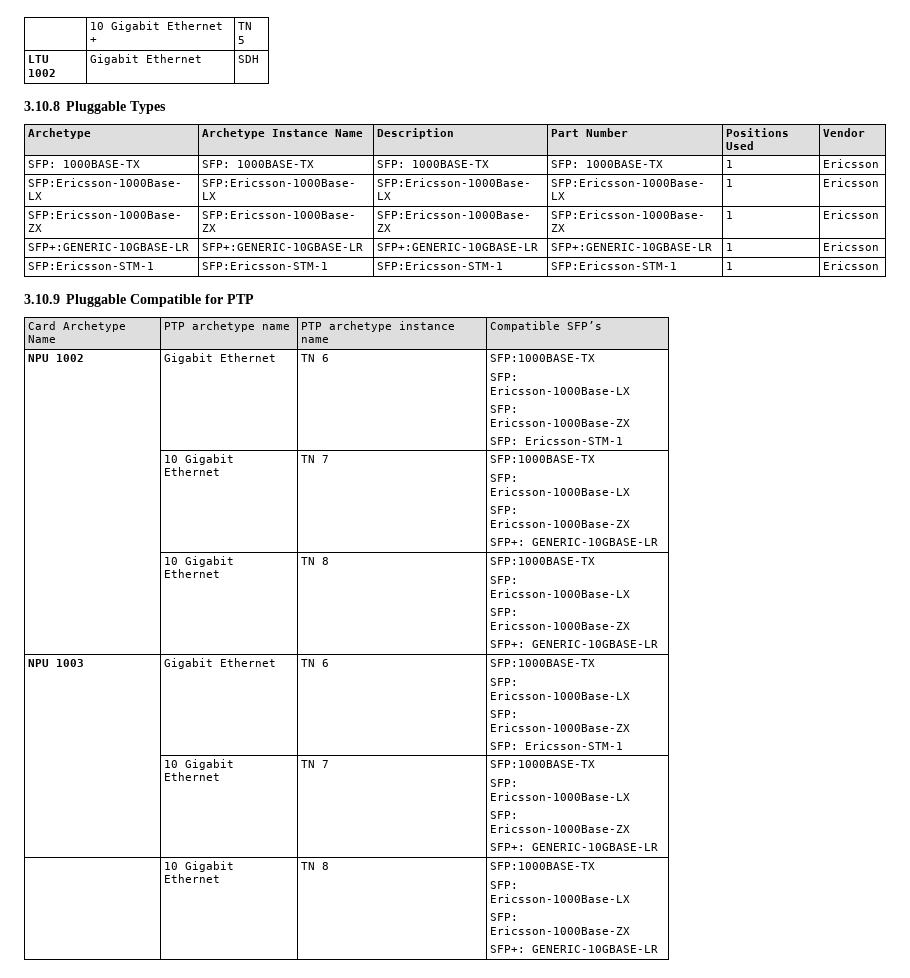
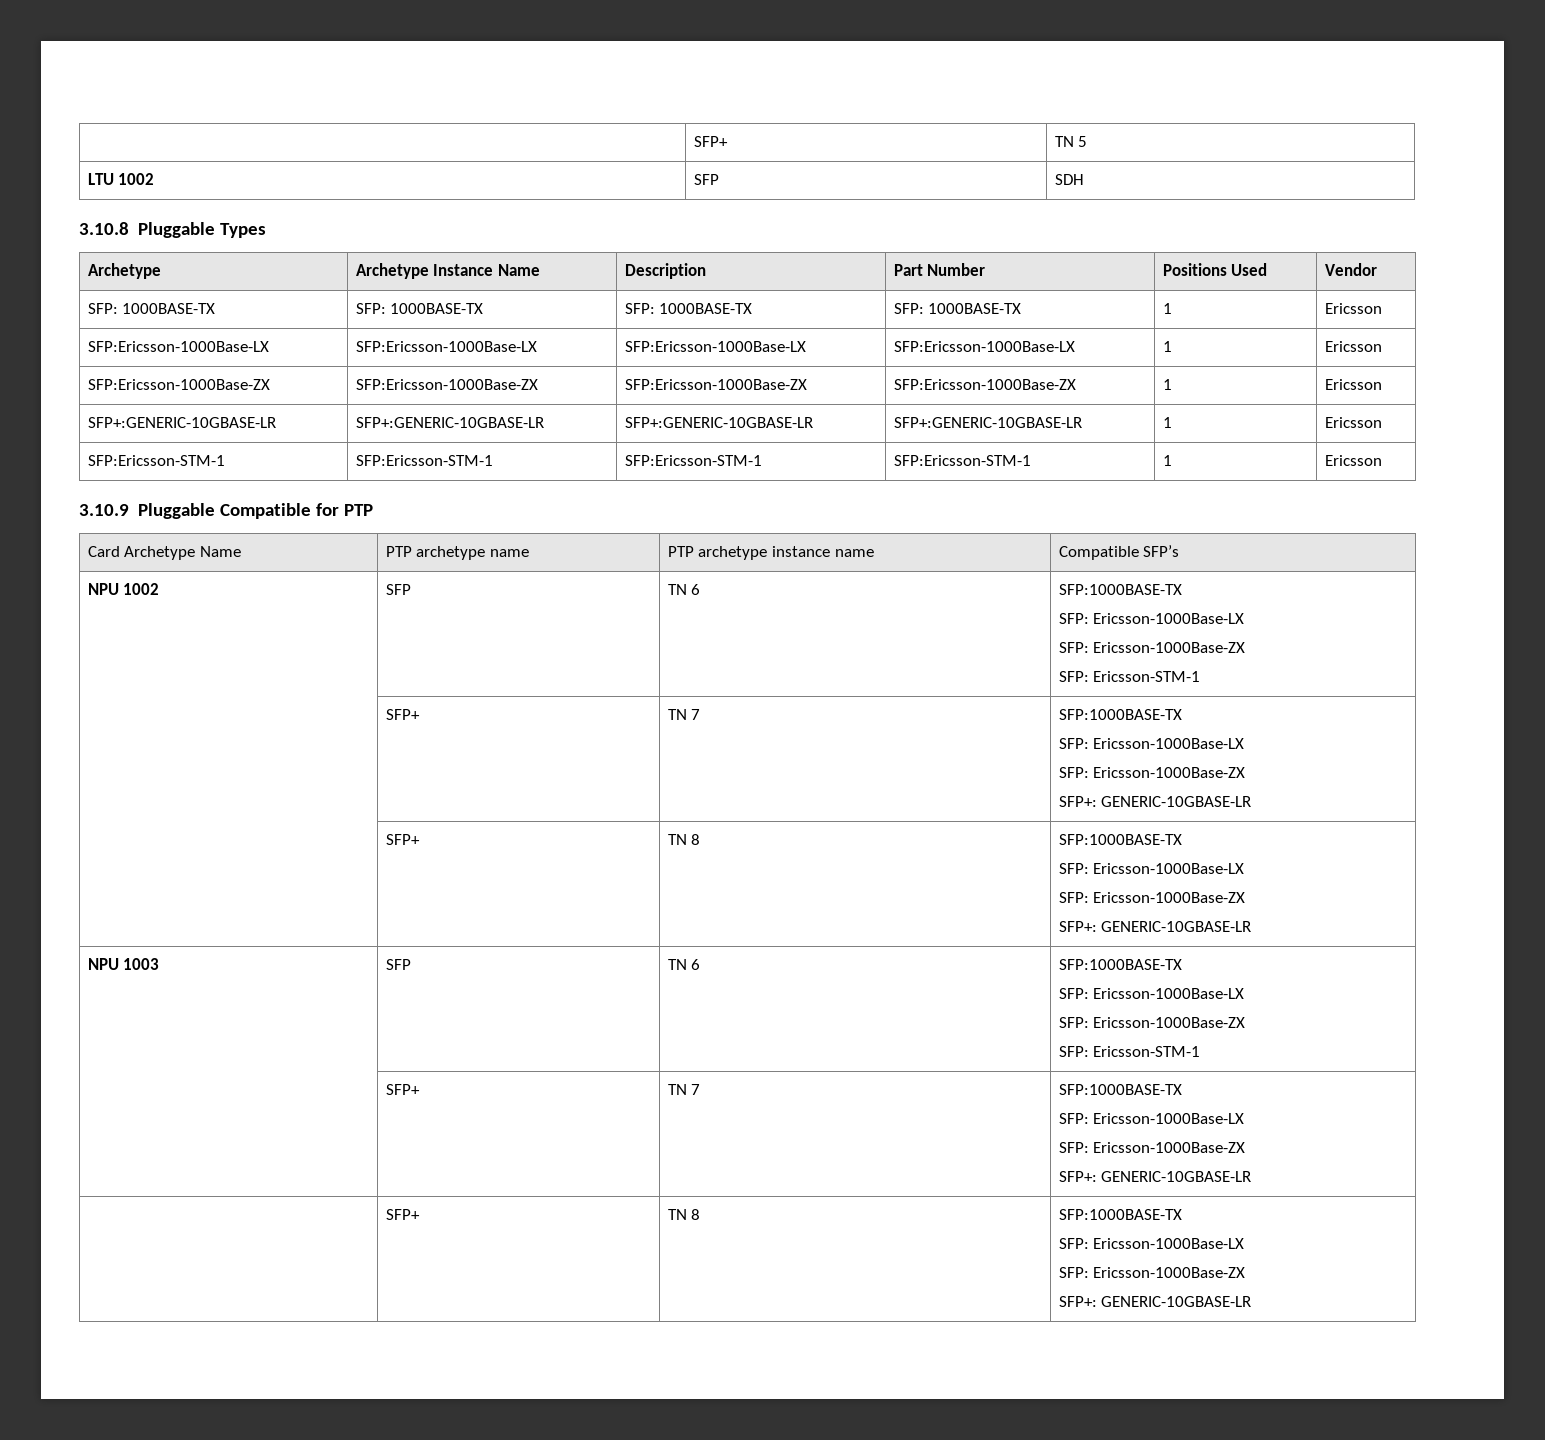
[90,21,224,32] [90,37,98,43] | 10 Gigabit Ethernet + -> [693,136,728,147] | SFP+
[90,54,203,65] Gigabit Ethernet -> [693,174,719,185] SFP
[164,353,277,364] [301,354,330,362] [490,354,596,362] [490,373,519,381] [490,386,631,395] [490,405,519,413] [490,418,631,427] [490,436,624,445] [164,454,235,465] [164,467,221,476] [301,455,330,463] [490,455,596,463] [490,474,519,482] [490,487,631,496] [490,506,519,514] [490,519,631,528] [490,538,659,546] [164,556,235,567] [164,569,221,578] Gigabit Ethernet | TN 6 | SFP:1000BASE-TX // SFP: Ericsson-1000Base-LX // SFP: Ericsson-1000Base-ZX // SFP: Ericsson-STM-1 // | 10 Gigabit Ethernet | TN 7 | SFP:1000BASE-TX // SFP: Ericsson-1000Base-LX // SFP: Ericsson-1000Base-ZX // SFP+: GENERIC-10GBASE-LR // | 10 Gigabit Ethernet -> [385,584,411,595] [667,584,701,595] [1058,584,1182,595] [1058,613,1245,624] [1058,642,1246,653] [1058,671,1201,682] [385,709,420,720] [667,709,701,720] [1058,709,1182,720] [1058,738,1245,749] [1058,767,1246,778] [1058,796,1252,807] [385,834,420,845] SFP | TN 6 | SFP:1000BASE-TX // SFP: Ericsson-1000Base-LX // SFP: Ericsson-1000Base-ZX // SFP: Ericsson-STM-1 // | SFP+ | TN 7 | SFP:1000BASE-TX // SFP: Ericsson-1000Base-LX // SFP: Ericsson-1000Base-ZX // SFP+: GENERIC-10GBASE-LR // | SFP+
[164,658,277,669] [301,659,330,667] [490,659,596,667] [490,678,519,686] [490,691,631,700] [490,710,519,718] [490,723,631,732] [490,741,624,750] [164,759,235,770] [164,772,221,781] [301,760,330,768] [490,760,596,768] [490,779,519,787] [490,792,631,801] [490,811,519,819] [490,824,631,833] [490,843,659,851] [164,861,235,872] [164,874,221,883] Gigabit Ethernet | TN 6 | SFP:1000BASE-TX // SFP: Ericsson-1000Base-LX // SFP: Ericsson-1000Base-ZX // SFP: Ericsson-STM-1 // | 10 Gigabit Ethernet | TN 7 | SFP:1000BASE-TX // SFP: Ericsson-1000Base-LX // SFP: Ericsson-1000Base-ZX // SFP+: GENERIC-10GBASE-LR // | 10 Gigabit Ethernet -> [385,959,411,970] [667,959,701,970] [1058,959,1182,970] [1058,988,1245,999] [1058,1017,1246,1028] [1058,1046,1201,1057] [385,1084,420,1095] [667,1084,701,1095] [1058,1084,1182,1095] [1058,1113,1245,1124] [1058,1142,1246,1153] [1058,1171,1252,1182] [385,1209,420,1220] SFP | TN 6 | SFP:1000BASE-TX // SFP: Ericsson-1000Base-LX // SFP: Ericsson-1000Base-ZX // SFP: Ericsson-STM-1 // | SFP+ | TN 7 | SFP:1000BASE-TX // SFP: Ericsson-1000Base-LX // SFP: Ericsson-1000Base-ZX // SFP+: GENERIC-10GBASE-LR // | SFP+

